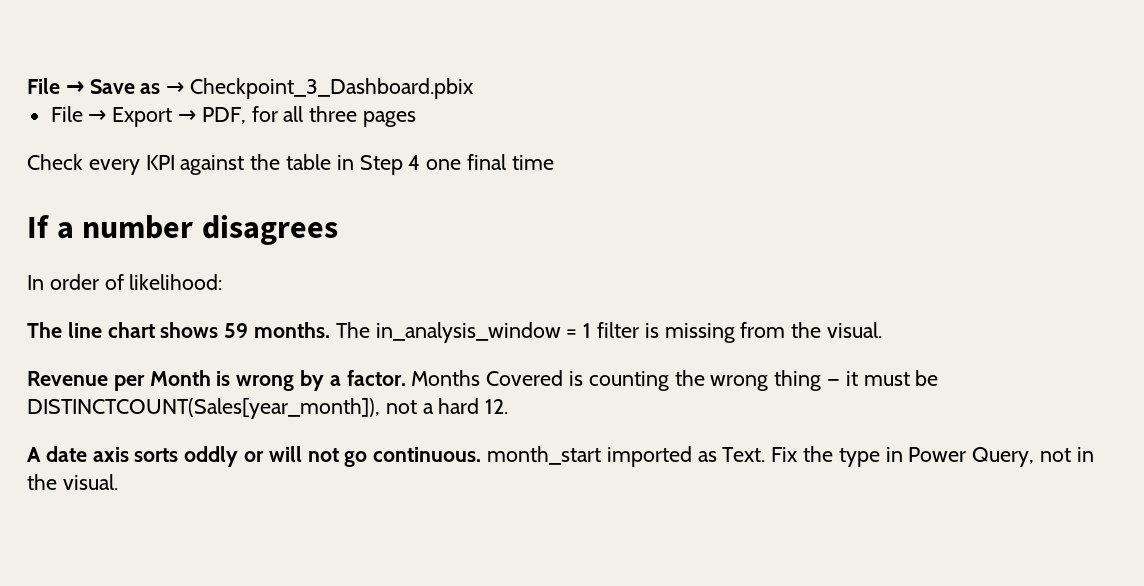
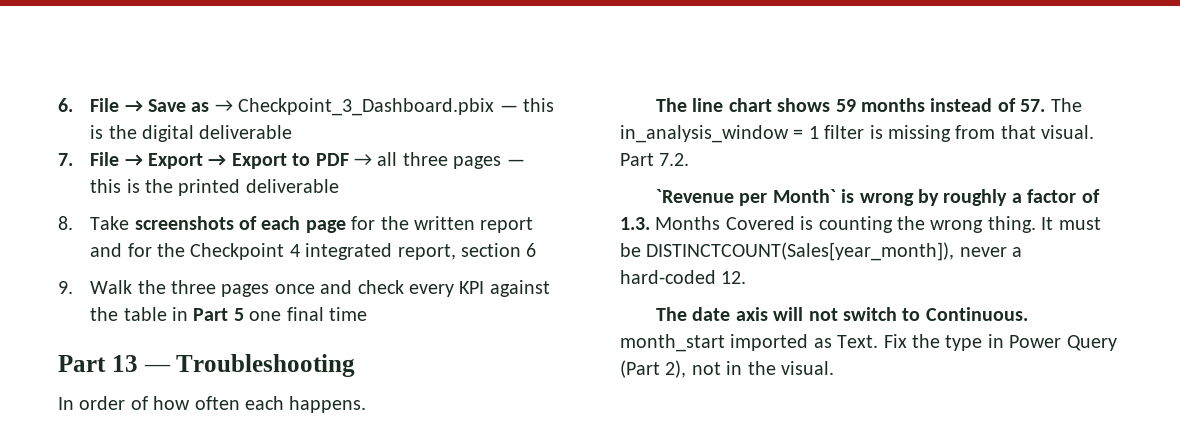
(27, 86) none -> [58,98,73,112] 6.
[50,106,417,127] [27,154,83,170] // File → Export → PDF, for all three pages // Check -> [499,98,554,112] [90,125,293,142] [58,152,525,169] [90,179,339,196] [58,216,534,233] [90,243,537,260] [58,280,404,297] — this is the digital deliverable // 7. File → Export → Export to PDF → all three pages — this is the printed deliverable // 8. Take screenshots of each page for the written report and for the Checkpoint 4 integrated report, section 6 // 9. Walk the three pages once and check
[359,155,421,175] Step 4 -> [193,308,244,321] Part 5
[27,215,338,245] If a number disagrees -> [58,354,356,377] Part 13 — Troubleshooting
[129,274,223,290] likelihood: -> [153,396,367,413] how often each happens.
[254,322,331,338] months. -> [860,98,1046,112] months instead of 57.
[791,322,883,338] [27,370,406,391] the visual. // Revenue per Month is wrong by a factor. -> [1000,125,1095,139] [620,153,690,166] [655,189,1100,206] [620,217,650,230] that visual. Part 7.2. // `Revenue per Month` is wrong by roughly a factor of 1.3.
[774,370,939,391] [27,398,480,419] thing — it must be DISTINCTCOUNT(Sales[year_month]), not a hard -> [987,216,1101,233] [620,242,1023,261] [620,270,716,284] thing. It must be DISTINCTCOUNT(Sales[year_month]), never a hard-coded
[27,447,41,462] A -> [655,307,687,321] The
[134,446,482,467] sorts oddly or will not go continuous. -> [773,307,1028,321] will not switch to Continuous.
[972,447,1035,467] Query, -> [1066,335,1117,351] [620,360,687,378] Query (Part 2),

